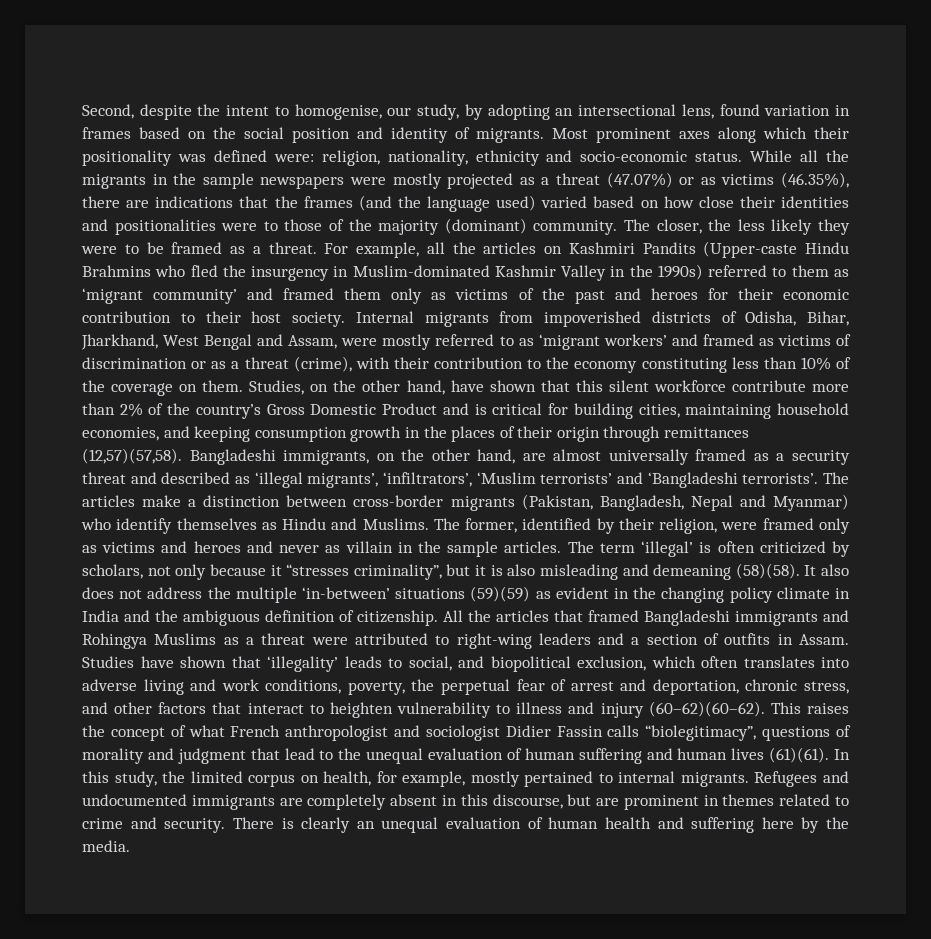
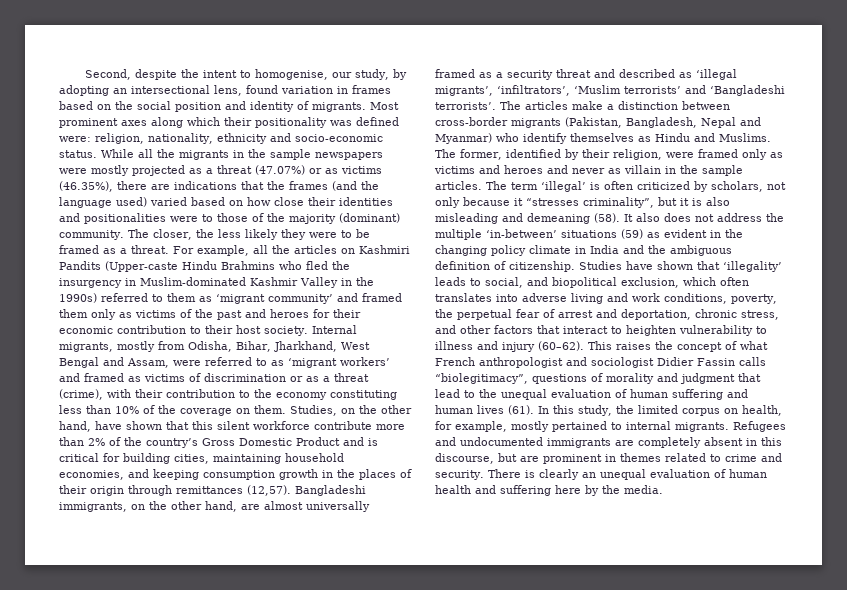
[424,311,737,327] migrants from impoverished districts of -> [59,341,185,352] migrants, mostly from
[382,334,432,350] mostly -> (201, 363) none
[82,448,182,464] (12,57)(57,58). -> [247,485,291,496] (12,57).
[735,563,800,579] (58)(58). -> [594,213,620,223] (58).
[470,586,531,602] (59)(59) -> [621,229,643,239] (59)
[443,610,849,626] [82,633,849,649] All the articles that framed Bangladeshi immigrants and Rohingya Muslims as a threat were attributed to right-wing leaders and a section of outfits in Assam. -> (575, 266) none
[648,701,765,717] (60–62)(60–62). -> [538,341,584,351] (60–62).
[769,747,830,763] (61)(61). -> [508,405,534,415] (61).

